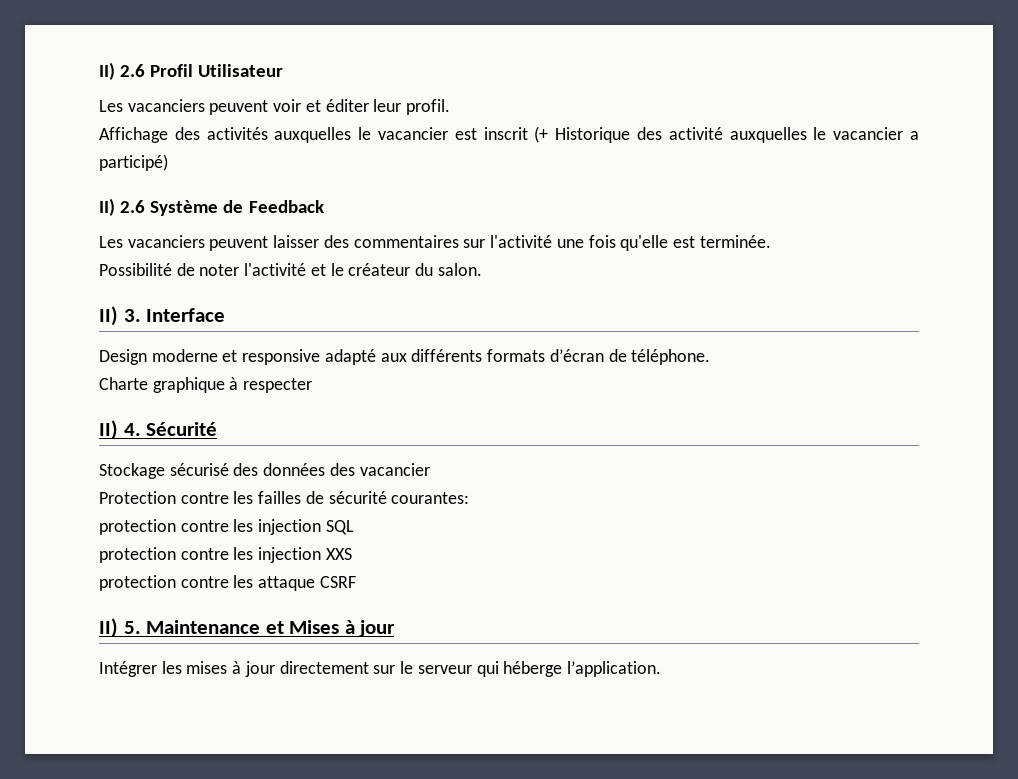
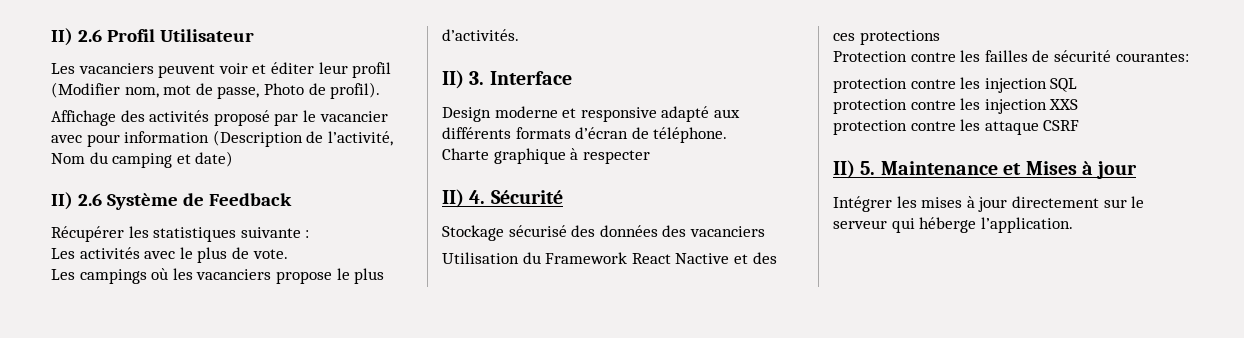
[406,99,451,115] [99,126,919,143] [99,154,168,171] profil. // Affichage des activités auxquelles le vacancier est inscrit (+ Historique des activité auxquelles le vacancier a participé) -> [352,62,392,78] [51,82,381,99] [51,110,388,126] [51,130,393,147] [51,151,234,168] profil (Modifier nom, mot de passe, Photo de profil). // Affichage des activités proposé par le vacancier avec pour information (Description de l’activité, Nom du camping et date)
[99,235,771,251] [99,263,482,276] Les vacanciers peuvent laisser des commentaires sur l'activité une fois qu'elle est terminée. // Possibilité de noter l'activité et le créateur du salon. -> [51,226,310,242] [51,247,288,263] [51,268,385,284] [442,29,519,41] Récupérer les statistiques suivante : // Les activités avec le plus de vote. // Les campings où les vacanciers propose le plus d’activités.
[359,463,430,476] vacancier -> [689,226,765,237] [442,252,777,264] [833,30,940,45] vacanciers // Utilisation du Framework React Nactive et des ces protections

